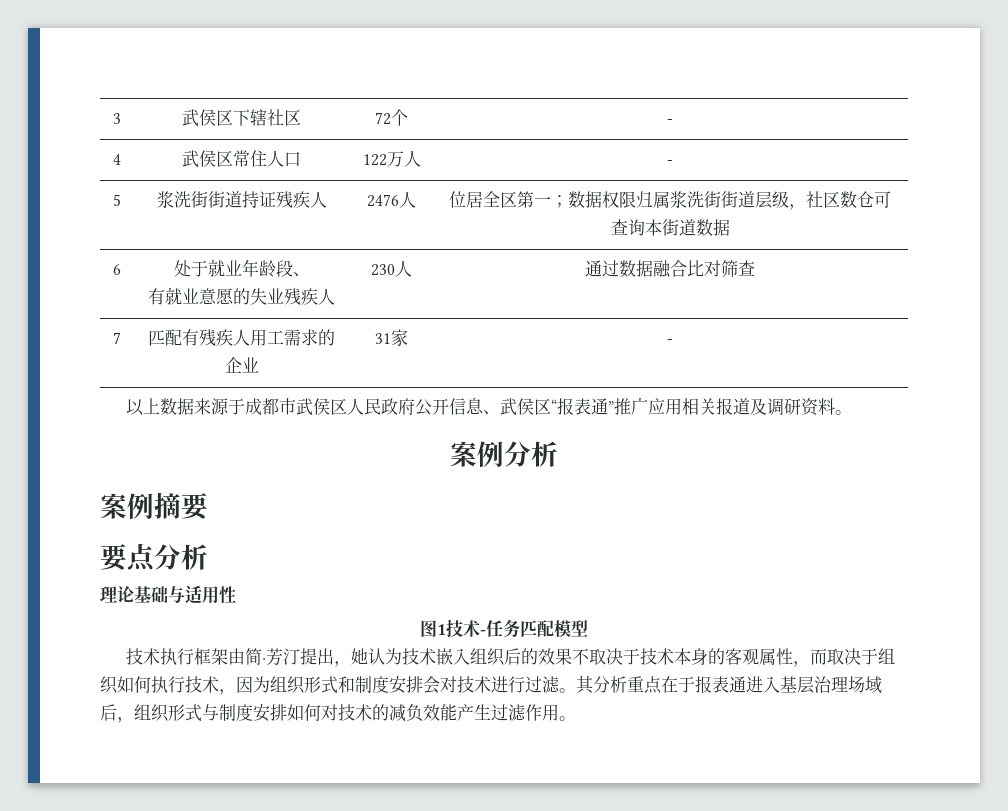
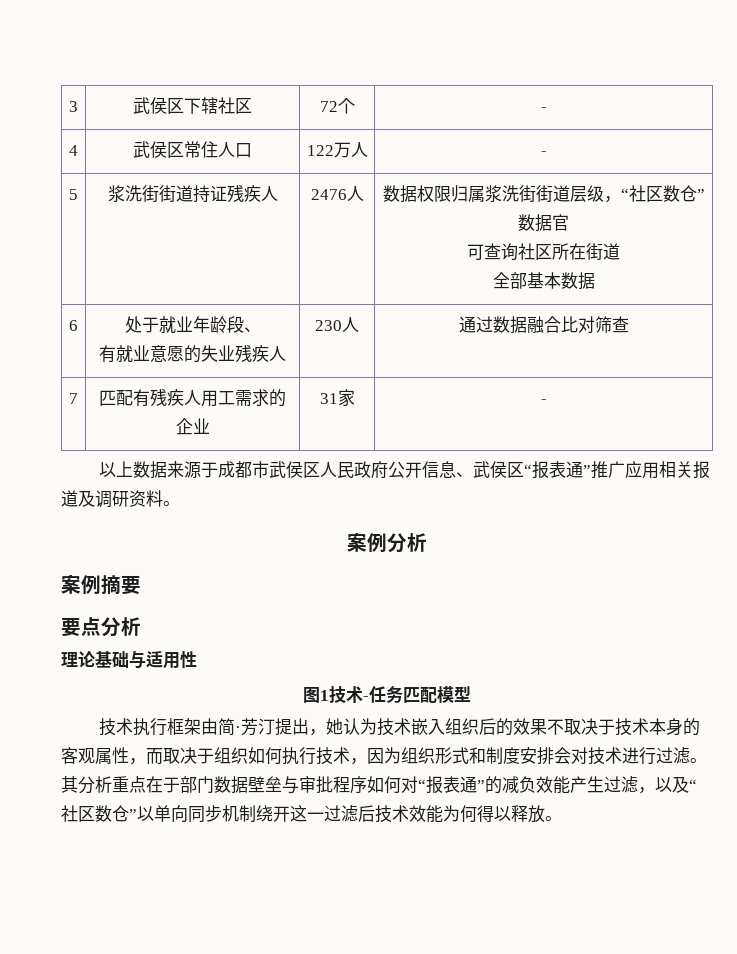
[449,191,568,208] 位居全区第一； -> (364, 193) none
[806,191,891,208] [610,219,696,236] 社区数仓可查询本街道 -> [620,185,705,202] [518,214,569,232] [467,243,620,261] [492,272,561,289] “社区数仓”数据官 // 可查询社区所在街道 // 全部基本
[695,676,882,694] [100,704,372,723] 报表通进入基层治理场域后，组织形式与制度安排如何对技术 -> [180,776,485,794] 部门数据壁垒与审批程序如何对“报表通”
[525,704,559,721] 作用 -> [638,776,697,794] [61,805,545,823] ，以及“社区数仓”以单向同步机制绕开这一过滤后技术效能为何得以释放

